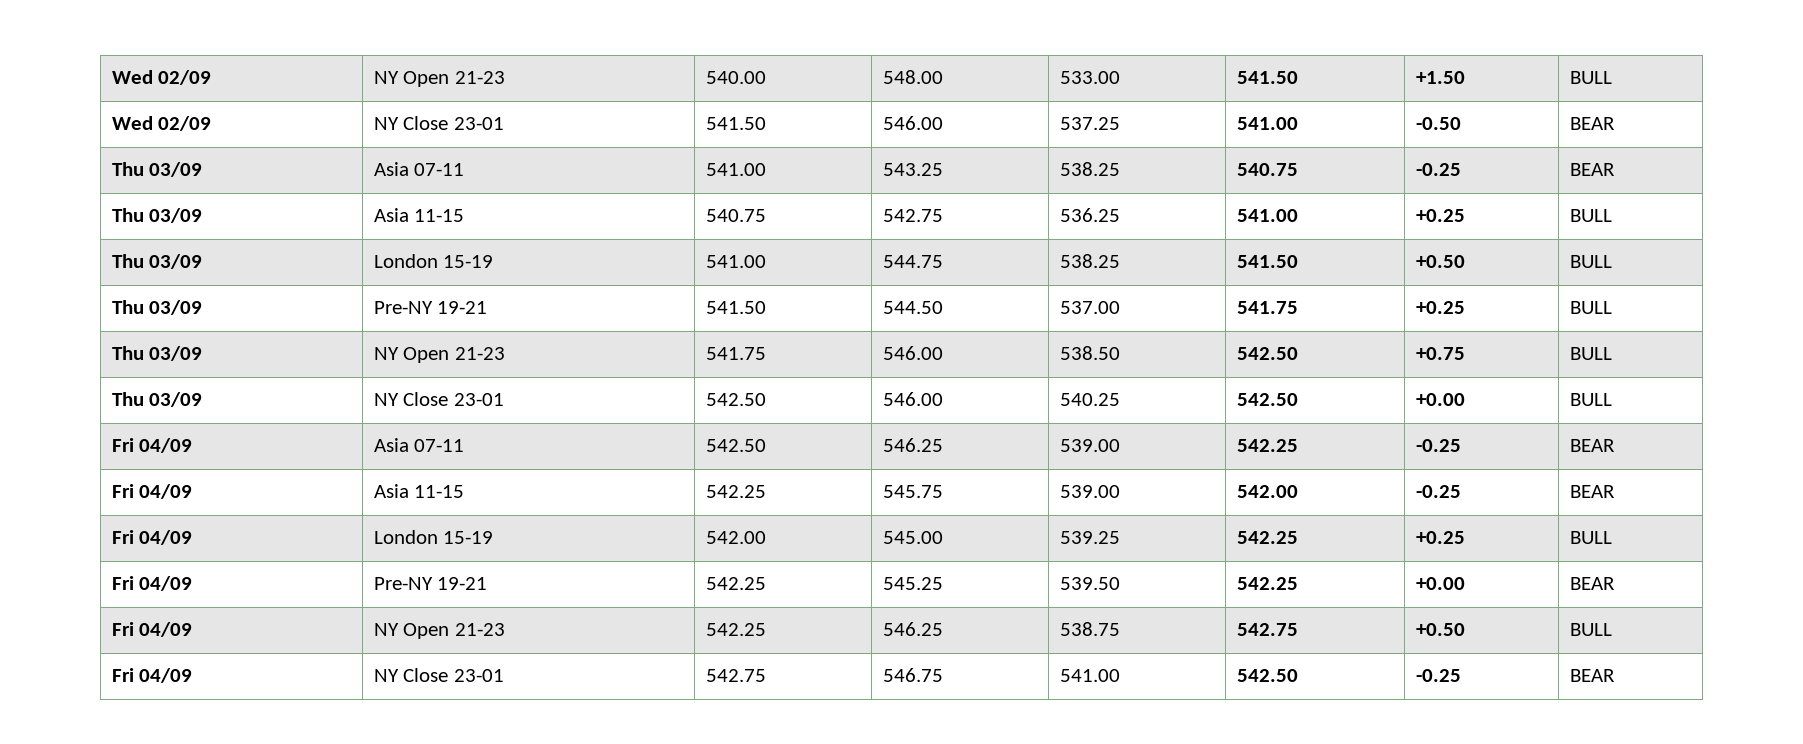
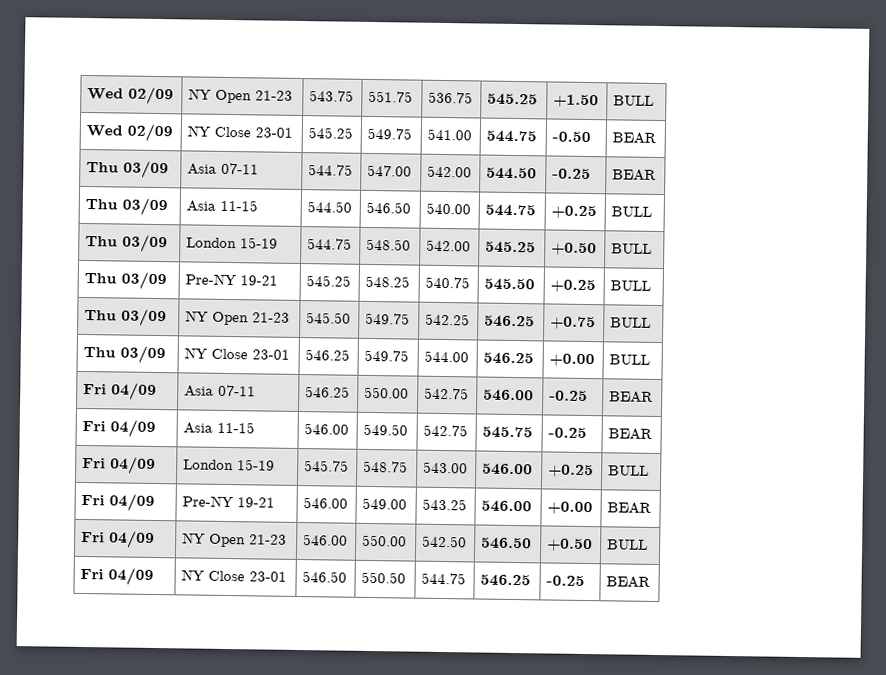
[705,71,766,84] [882,70,943,84] [1059,71,1120,84] [1236,71,1298,84] 540.00 | 548.00 | 533.00 | 541.50 -> [309,90,355,102] [368,90,414,103] [428,91,474,104] [487,93,539,106] 543.75 | 551.75 | 536.75 | 545.25
[705,117,766,130] [882,116,943,130] [1059,117,1120,130] [1236,117,1298,130] 541.50 | 546.00 | 537.25 | 541.00 -> [308,127,354,139] [367,127,413,140] [427,128,473,141] [486,130,538,143] 545.25 | 549.75 | 541.00 | 544.75
[705,163,766,176] [882,163,943,176] [1059,162,1120,176] [1236,163,1298,176] 541.00 | 543.25 | 538.25 | 540.75 -> [308,164,354,176] [367,164,413,177] [427,165,473,178] [486,167,538,180] 544.75 | 547.00 | 542.00 | 544.50
[705,209,766,222] [882,209,943,222] [1059,208,1120,222] [1236,209,1298,222] 540.75 | 542.75 | 536.25 | 541.00 -> [307,201,353,213] [366,201,412,214] [426,202,472,215] [485,204,537,217] 544.50 | 546.50 | 540.00 | 544.75
[705,255,766,268] [882,255,943,268] [1059,254,1120,268] [1236,255,1298,268] | 541.00 | 544.75 | 538.25 | 541.50 -> [307,238,353,250] [366,238,412,251] [426,239,472,252] [485,241,537,254] | 544.75 | 548.50 | 542.00 | 545.25
[705,301,766,314] [882,301,943,314] [1059,301,1120,314] [1236,301,1298,314] 541.50 | 544.50 | 537.00 | 541.75 -> [306,275,352,287] [365,275,411,288] [425,276,471,289] [484,278,536,291] 545.25 | 548.25 | 540.75 | 545.50
[705,347,766,360] [882,346,943,360] [1059,346,1120,360] [1236,347,1298,360] 541.75 | 546.00 | 538.50 | 542.50 -> [306,312,352,324] [365,312,411,325] [425,313,471,326] [484,315,536,328] 545.50 | 549.75 | 542.25 | 546.25
[705,393,766,406] [882,392,943,406] [1059,393,1120,406] [1236,393,1298,406] 542.50 | 546.00 | 540.25 | 542.50 -> [305,349,351,361] [364,349,410,362] [424,350,470,363] [483,352,535,365] 546.25 | 549.75 | 544.00 | 546.25
[705,439,766,452] [882,438,943,452] [1059,439,1120,452] [1236,439,1298,452] | 542.50 | 546.25 | 539.00 | 542.25 -> [305,386,351,398] [364,386,410,399] [424,387,470,400] [483,389,535,402] | 546.25 | 550.00 | 542.75 | 546.00
[705,485,766,498] [882,485,943,498] [1059,485,1120,498] [1236,485,1298,498] 542.25 | 545.75 | 539.00 | 542.00 -> [304,423,350,435] [363,423,409,436] [423,424,469,437] [482,426,534,439] 546.00 | 549.50 | 542.75 | 545.75
[705,531,766,544] [882,531,943,544] [1059,531,1120,544] [1236,531,1298,544] 542.00 | 545.00 | 539.25 | 542.25 -> [304,460,350,472] [363,460,409,473] [423,461,469,474] [482,463,534,476] 545.75 | 548.75 | 543.00 | 546.00
[705,577,766,590] [882,577,943,590] [1059,577,1120,590] [1236,577,1298,590] 542.25 | 545.25 | 539.50 | 542.25 -> [303,497,349,509] [362,497,408,510] [422,498,468,511] [481,500,533,513] 546.00 | 549.00 | 543.25 | 546.00
[705,623,766,636] [882,622,943,636] [1059,622,1120,636] [1236,623,1298,636] 542.25 | 546.25 | 538.75 | 542.75 -> [303,534,349,546] [362,534,408,547] [422,535,468,548] [481,537,533,550] 546.00 | 550.00 | 542.50 | 546.50
[705,669,766,682] [882,668,943,682] [1059,669,1120,682] [1236,669,1298,682] 542.75 | 546.75 | 541.00 | 542.50 -> [302,571,348,583] [361,571,407,584] [421,572,467,585] [480,574,532,587] 546.50 | 550.50 | 544.75 | 546.25

